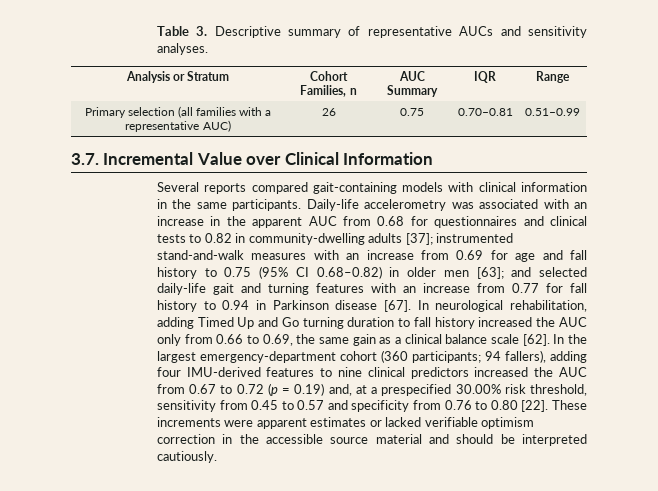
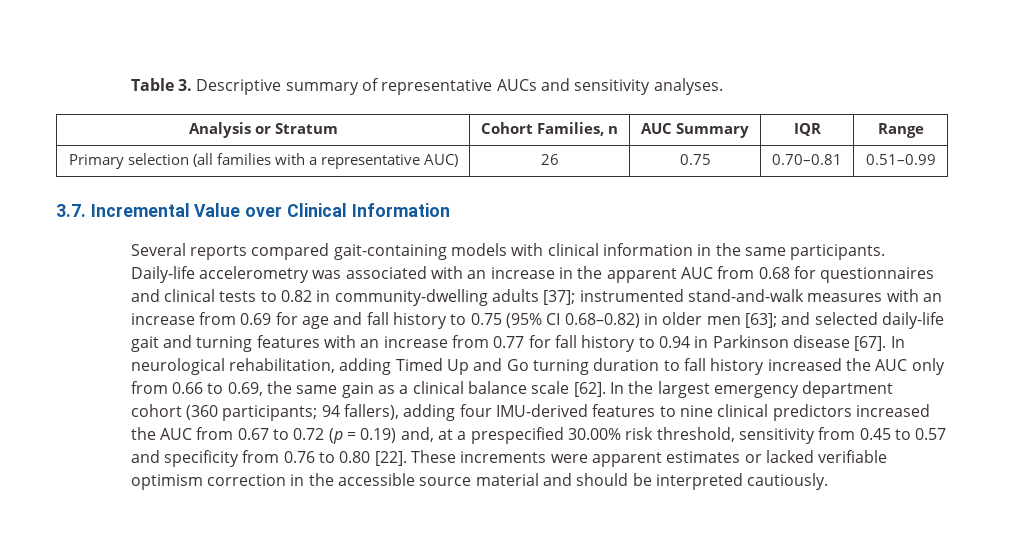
[199,351,336,363] emergency-department -> [713,381,894,398] emergency department

